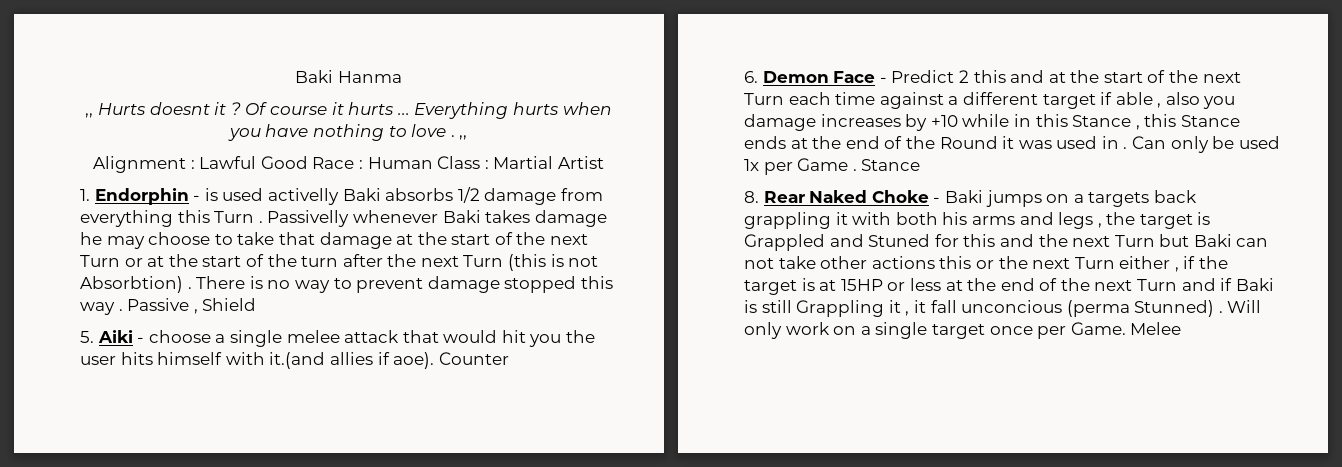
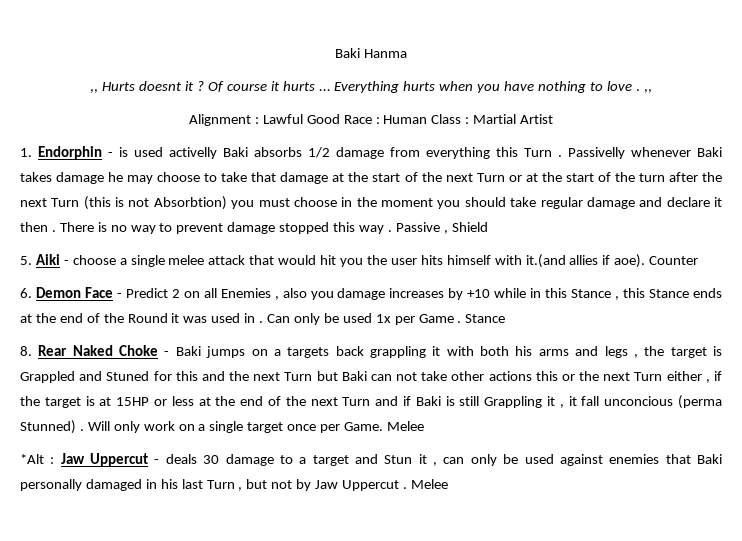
(183, 284) none -> [231,197,722,209] [20,222,48,232] you must choose in the moment you should take regular damage and declare it then
[973,70,1241,83] [744,92,1153,109] this and at the start of the next Turn each time against a different target if able -> [183,288,271,298] on all Enemies
(1182, 328) none -> [20,453,723,467] [20,479,448,491] // *Alt : Jaw Uppercut - deals 30 damage to a target and Stun it , can only be used against enemies that Baki personally damaged in his last Turn , but not by Jaw Uppercut . Melee

